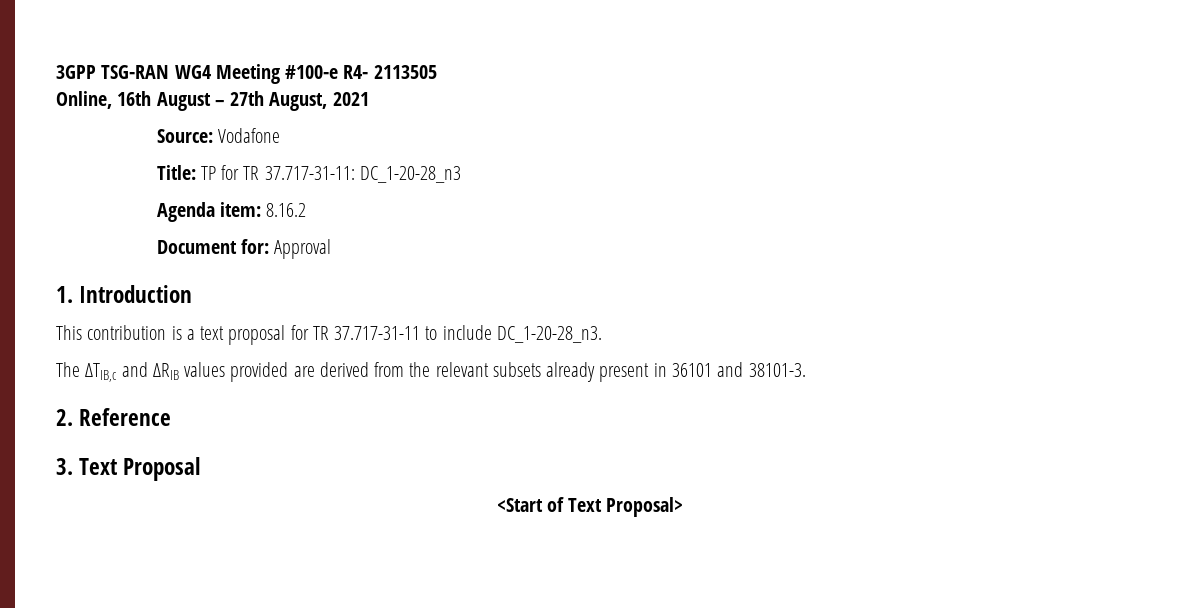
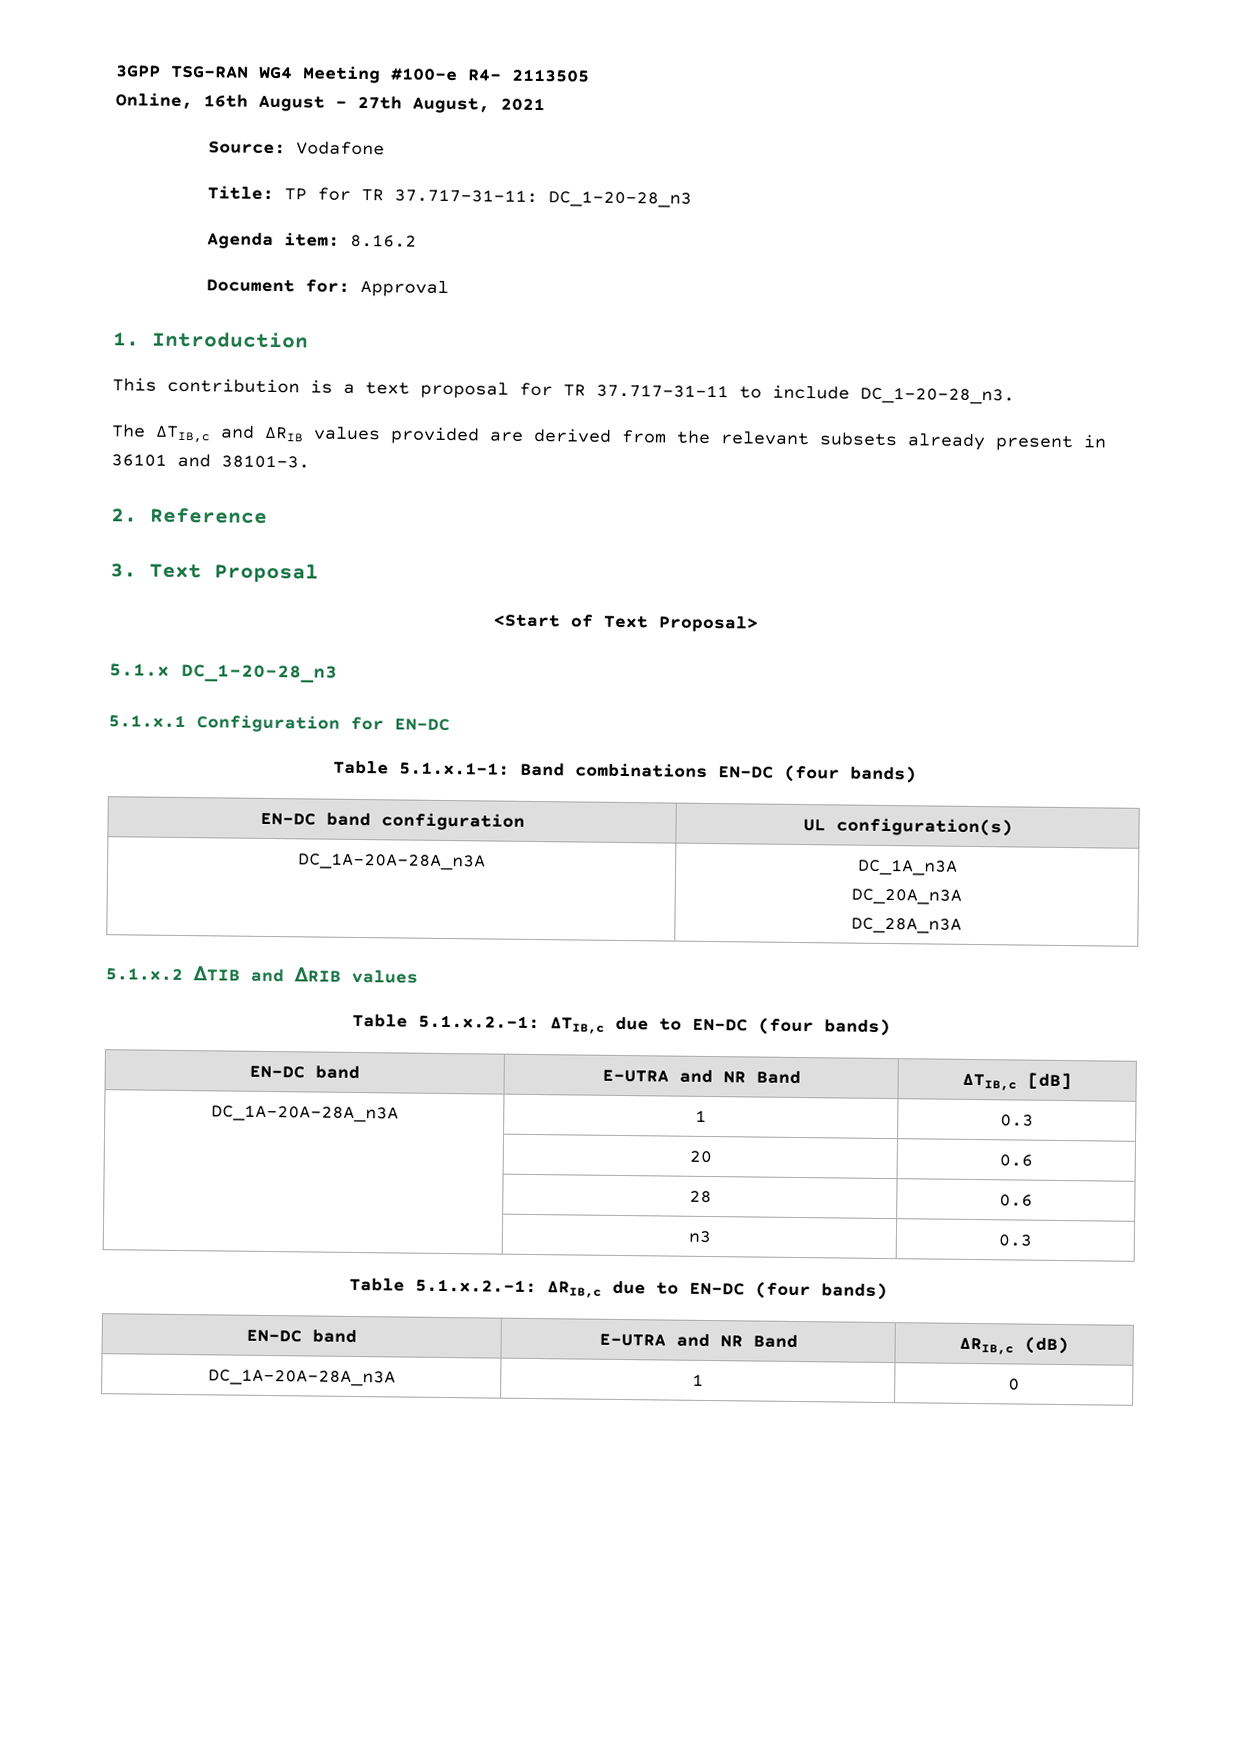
(684, 507) none -> [109,663,338,683] [108,714,450,733] [332,760,917,784] [259,812,525,831] [802,817,1013,837] [298,852,486,871] [857,858,958,876] [851,888,962,905] [851,917,962,934] [105,966,418,984] [352,1013,891,1037] [249,1065,360,1080] [601,1069,801,1085] [962,1072,1072,1091] [210,1104,399,1123] [695,1109,707,1122] [1000,1114,1034,1127] [688,1150,712,1164] [999,1154,1033,1167] [688,1190,712,1204] [999,1194,1033,1207] [687,1230,711,1244] [998,1234,1032,1247] [349,1277,888,1301] [246,1329,357,1344] [598,1333,798,1349] [959,1336,1069,1355] [207,1368,396,1387] [692,1373,704,1386] [1008,1378,1020,1391] // 5.1.x DC_1-20-28_n3 // 5.1.x.1 Configuration for EN-DC // Table 5.1.x.1-1: Band combinations EN-DC (four bands) // EN-DC band configuration | UL configuration(s) // DC_1A-20A-28A_n3A | DC_1A_n3A // DC_20A_n3A // DC_28A_n3A // 5.1.x.2 ∆TIB and ∆RIB values // Table 5.1.x.2.-1: ΔTIB,c due to EN-DC (four bands) // EN-DC band | E-UTRA and NR Band | ΔTIB,c [dB] // DC_1A-20A-28A_n3A | 1 | 0.3 // | 20 | 0.6 // | 28 | 0.6 // | n3 | 0.3 // Table 5.1.x.2.-1: ΔRIB,c due to EN-DC (four bands) // EN-DC band | E-UTRA and NR Band | ΔRIB,c (dB) // DC_1A-20A-28A_n3A | 1 | 0

